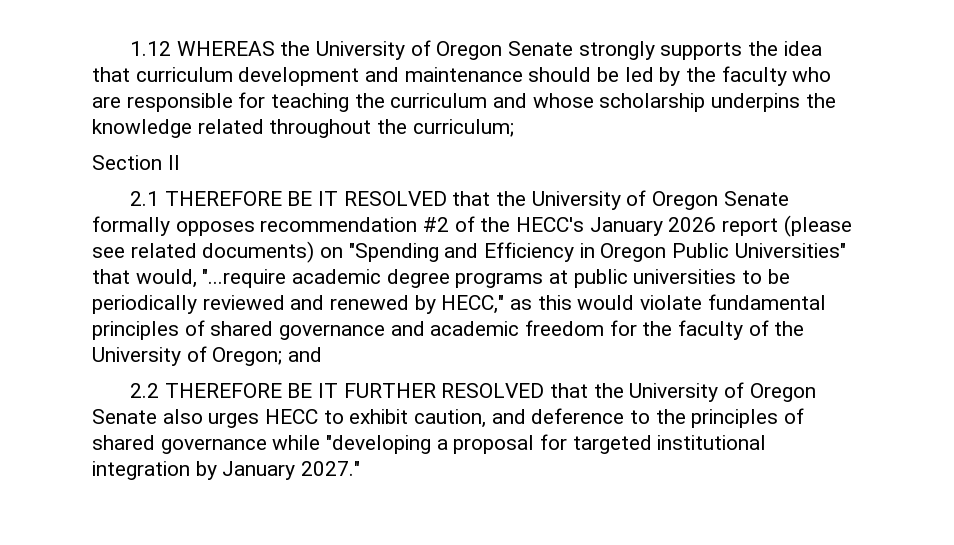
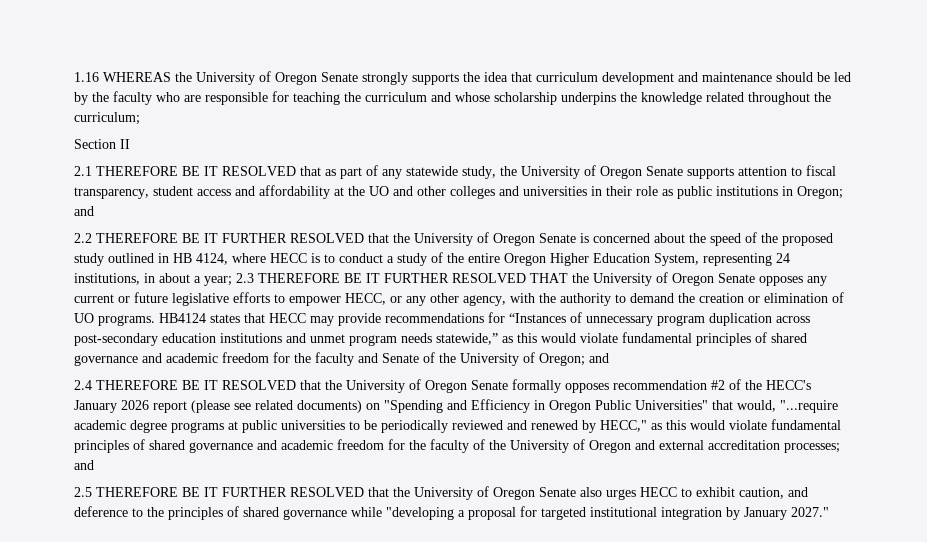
[130,41,172,56] 1.12 -> [74,72,99,82] 1.16
(491, 198) none -> [325,165,836,179] [74,185,843,199] [74,206,94,216] [74,232,833,246] [74,252,790,266] [74,272,827,286] [74,292,844,306] [74,312,810,326] [74,332,807,346] [74,352,609,366] [74,380,321,390] as part of any statewide study, the University of Oregon Senate supports attention to fiscal transparency, student access and affordability at the UO and other colleges and universities in their role as public institutions in Oregon; and // 2.2 THEREFORE BE IT FURTHER RESOLVED that the University of Oregon Senate is concerned about the speed of the proposed study outlined in HB 4124, where HECC is to conduct a study of the entire Oregon Higher Education System, representing 24 institutions, in about a year; 2.3 THEREFORE BE IT FURTHER RESOLVED THAT the University of Oregon Senate opposes any current or future legislative efforts to empower HECC, or any other agency, with the authority to demand the creation or elimination of UO programs. HB4124 states that HECC may provide recommendations for “Instances of unnecessary program duplication across post-secondary education institutions and unmet program needs statewide,” as this would violate fundamental principles of shared governance and academic freedom for the faculty and Senate of the University of Oregon; and // 2.4 THEREFORE BE IT RESOLVED that
[212,347,323,366] [130,383,160,398] Oregon; and // 2.2 -> [589,440,840,453] [74,460,94,470] [74,487,92,497] Oregon and external accreditation processes; and // 2.5

